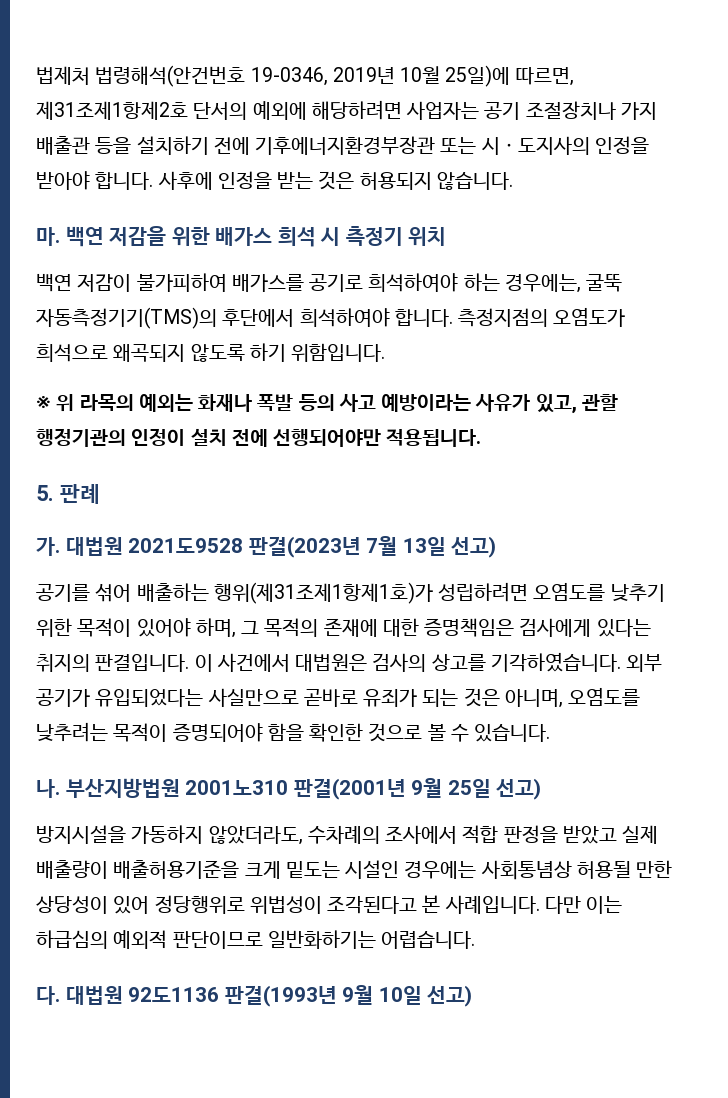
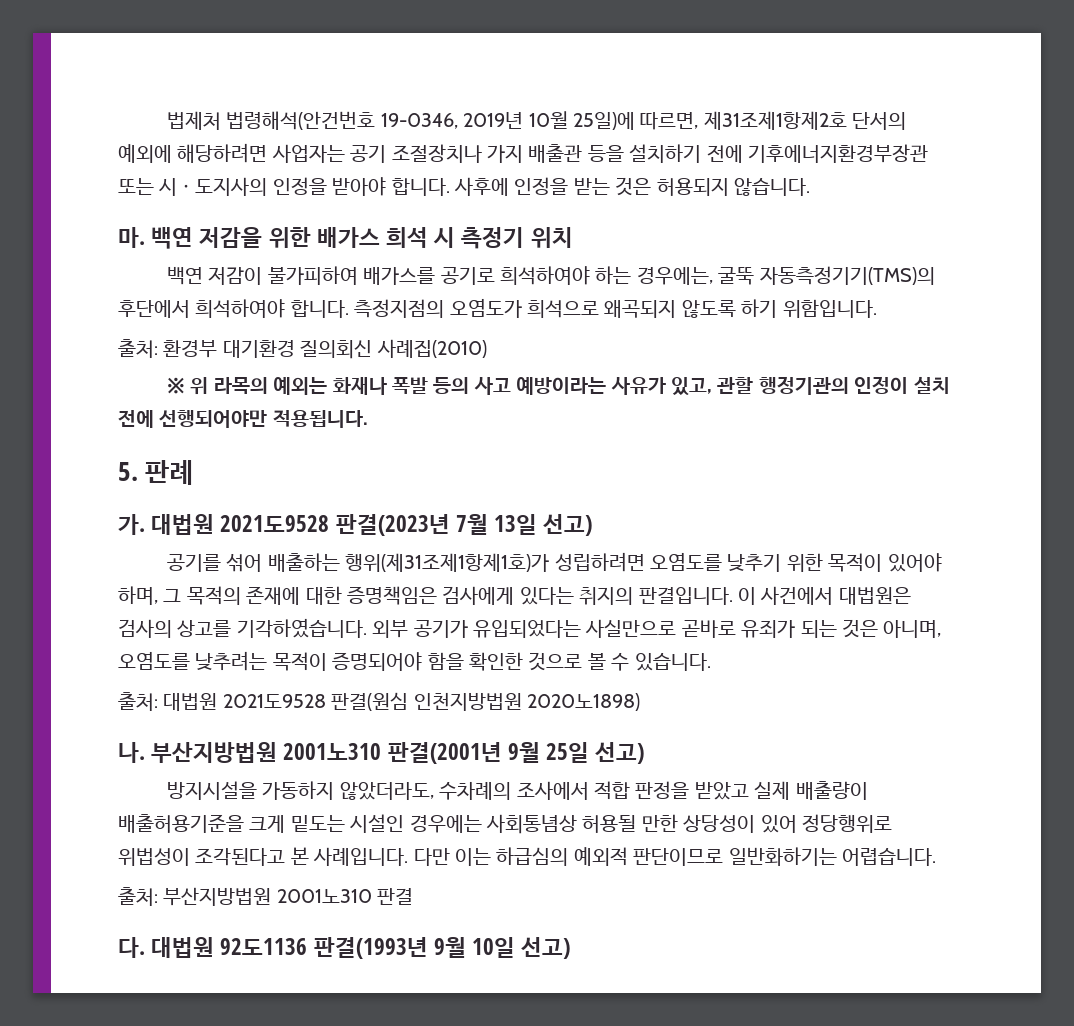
(386, 352) none -> [118,339,487,359] // 출처: 환경부 대기환경 질의회신 사례집(2010)
(551, 733) none -> [118,692,640,711] // 출처: 대법원 2021도9528 판결(원심 인천지방법원 2020노1898)
(476, 940) none -> [118,887,414,906] // 출처: 부산지방법원 2001노310 판결

